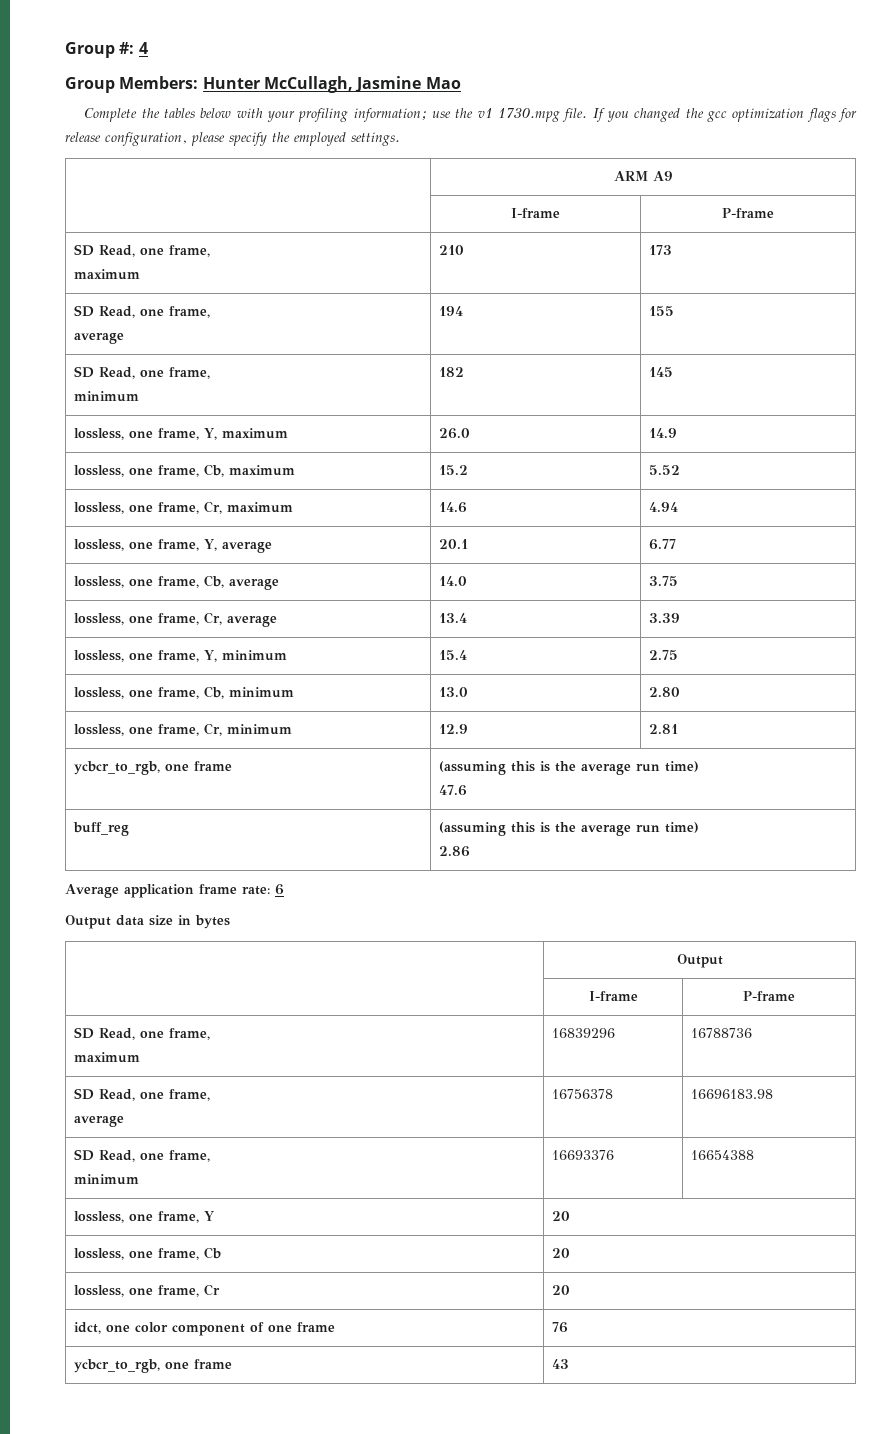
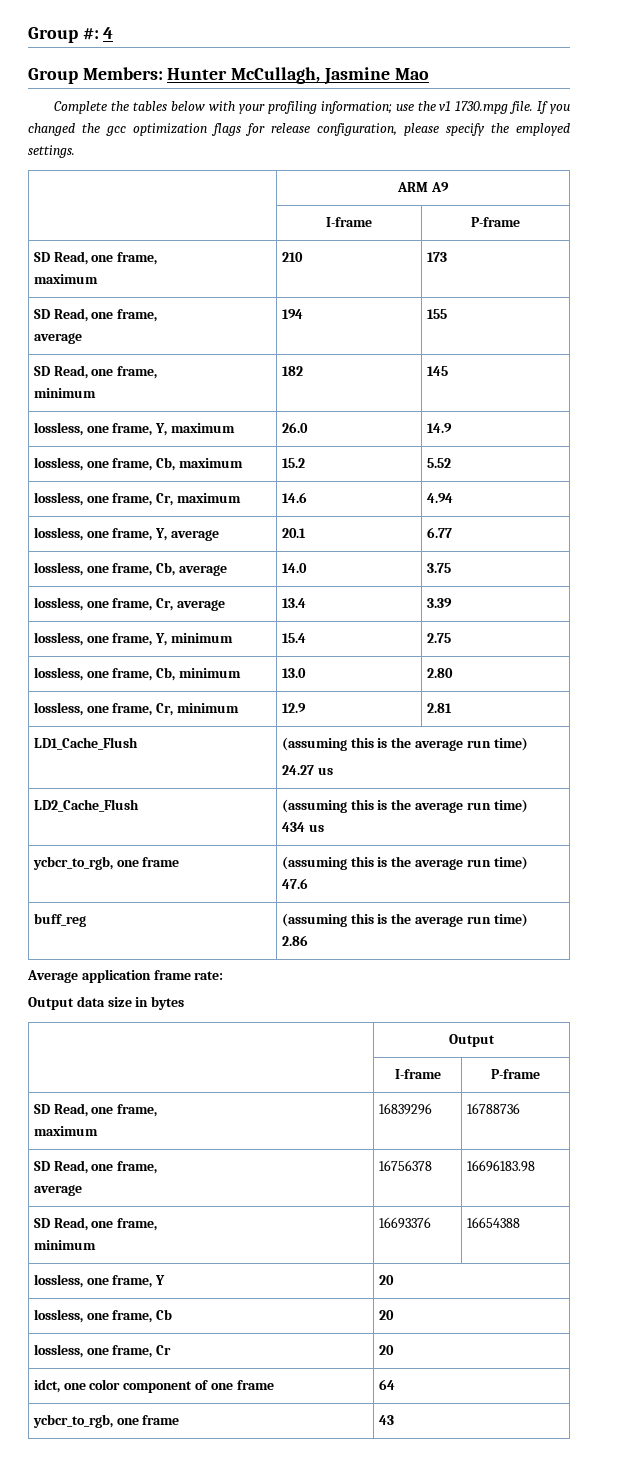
(678, 729) none -> [33,737,138,750] [281,737,528,751] [281,765,333,775] [33,799,139,812] [281,799,528,813] [281,822,324,832] // LD1_Cache_Flush | (assuming this is the average run time) // 24.27 us // LD2_Cache_Flush | (assuming this is the average run time) // 434 us
[274,884,284,895] 6 -> (224, 975) none
[551,1322,568,1333] 76 -> [378,1379,395,1390] 64

